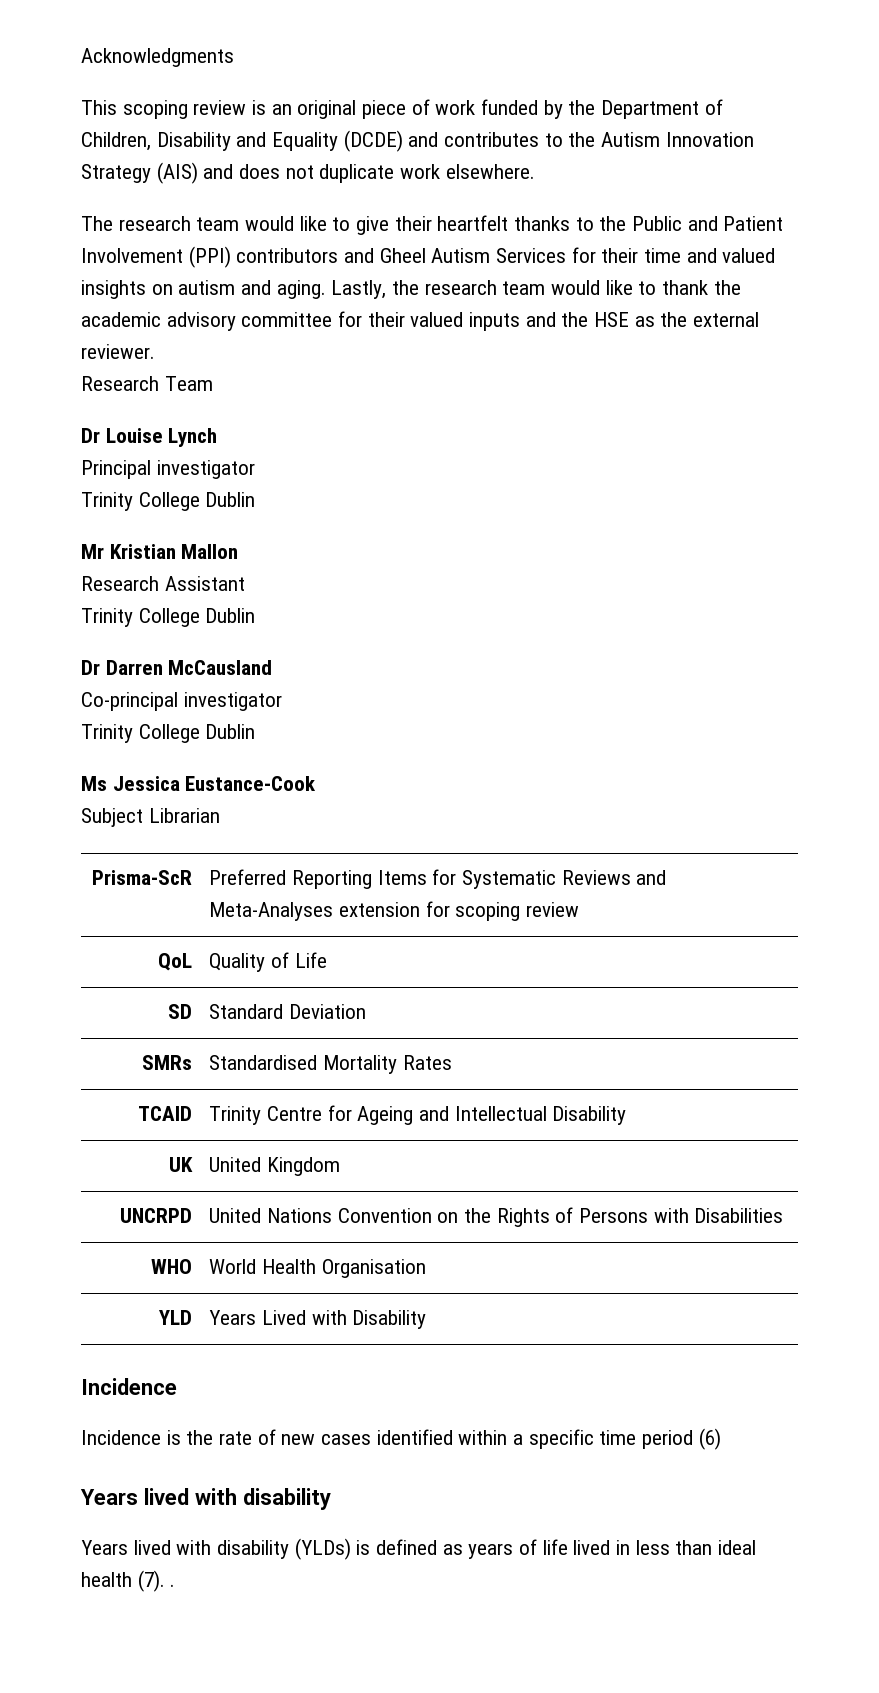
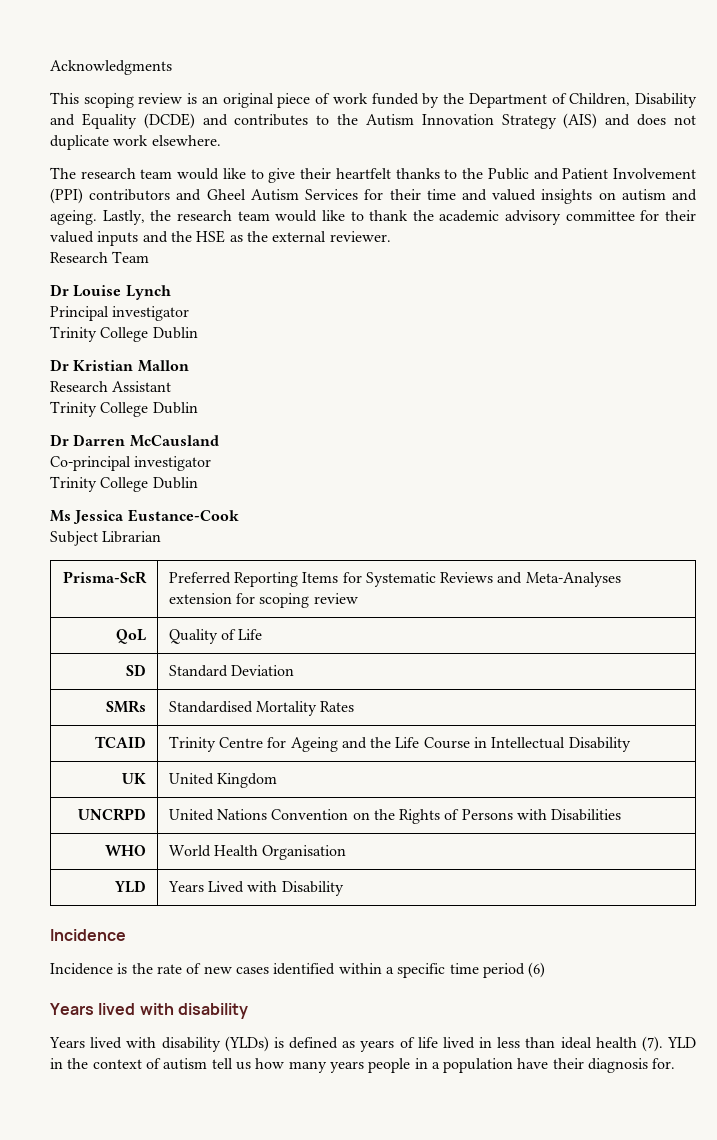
[276,280,326,299] aging. -> [50,210,97,225] ageing.
[81,544,104,559] Mr -> [50,359,69,371] Dr
(449, 1113) none -> [370,737,488,749] the Life Course in
[170,1584,176,1587] . -> [667,1037,697,1048] [50,1058,676,1073] YLD in the context of autism tell us how many years people in a population have their diagnosis for.

